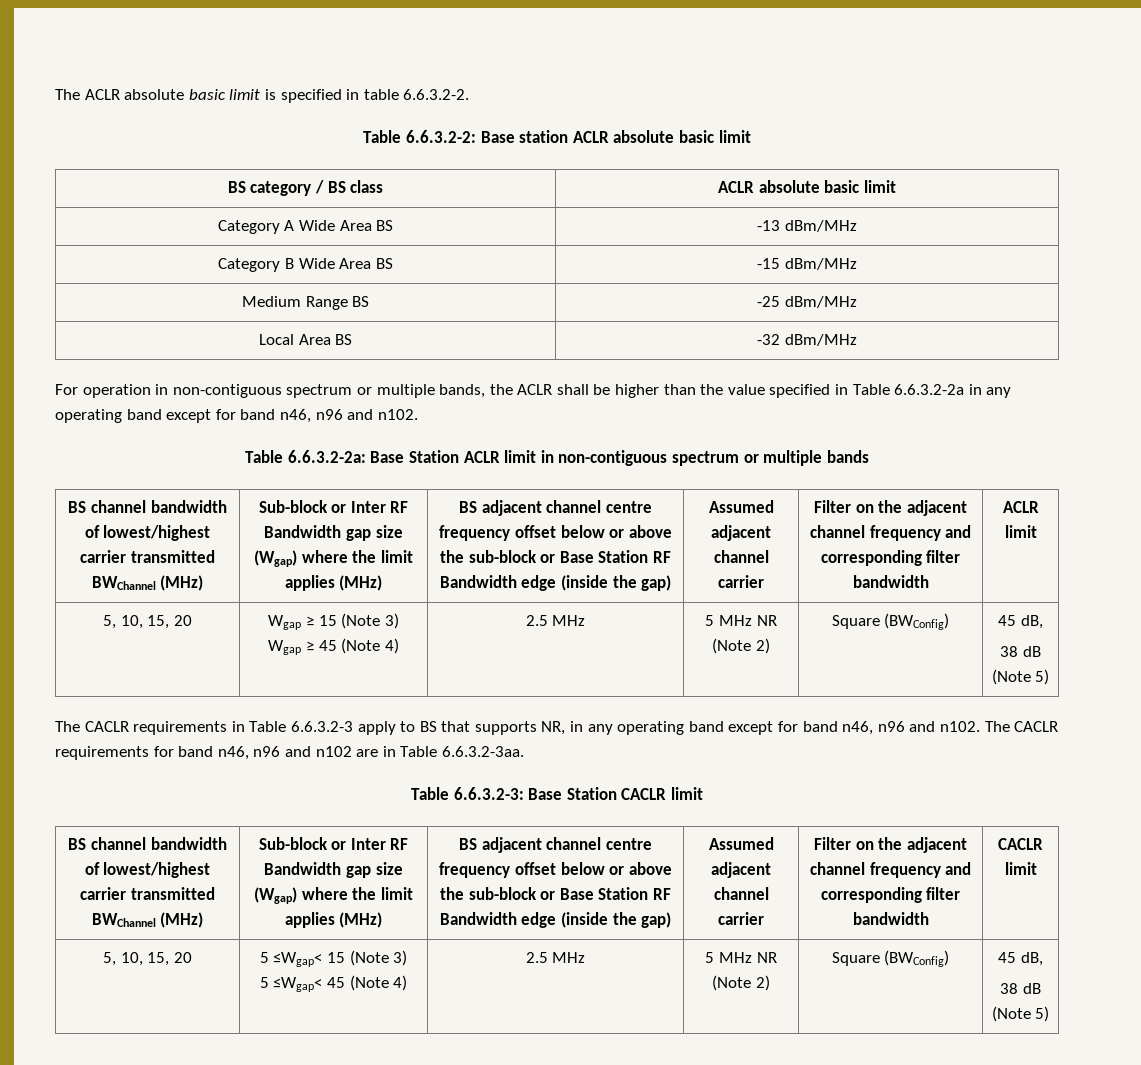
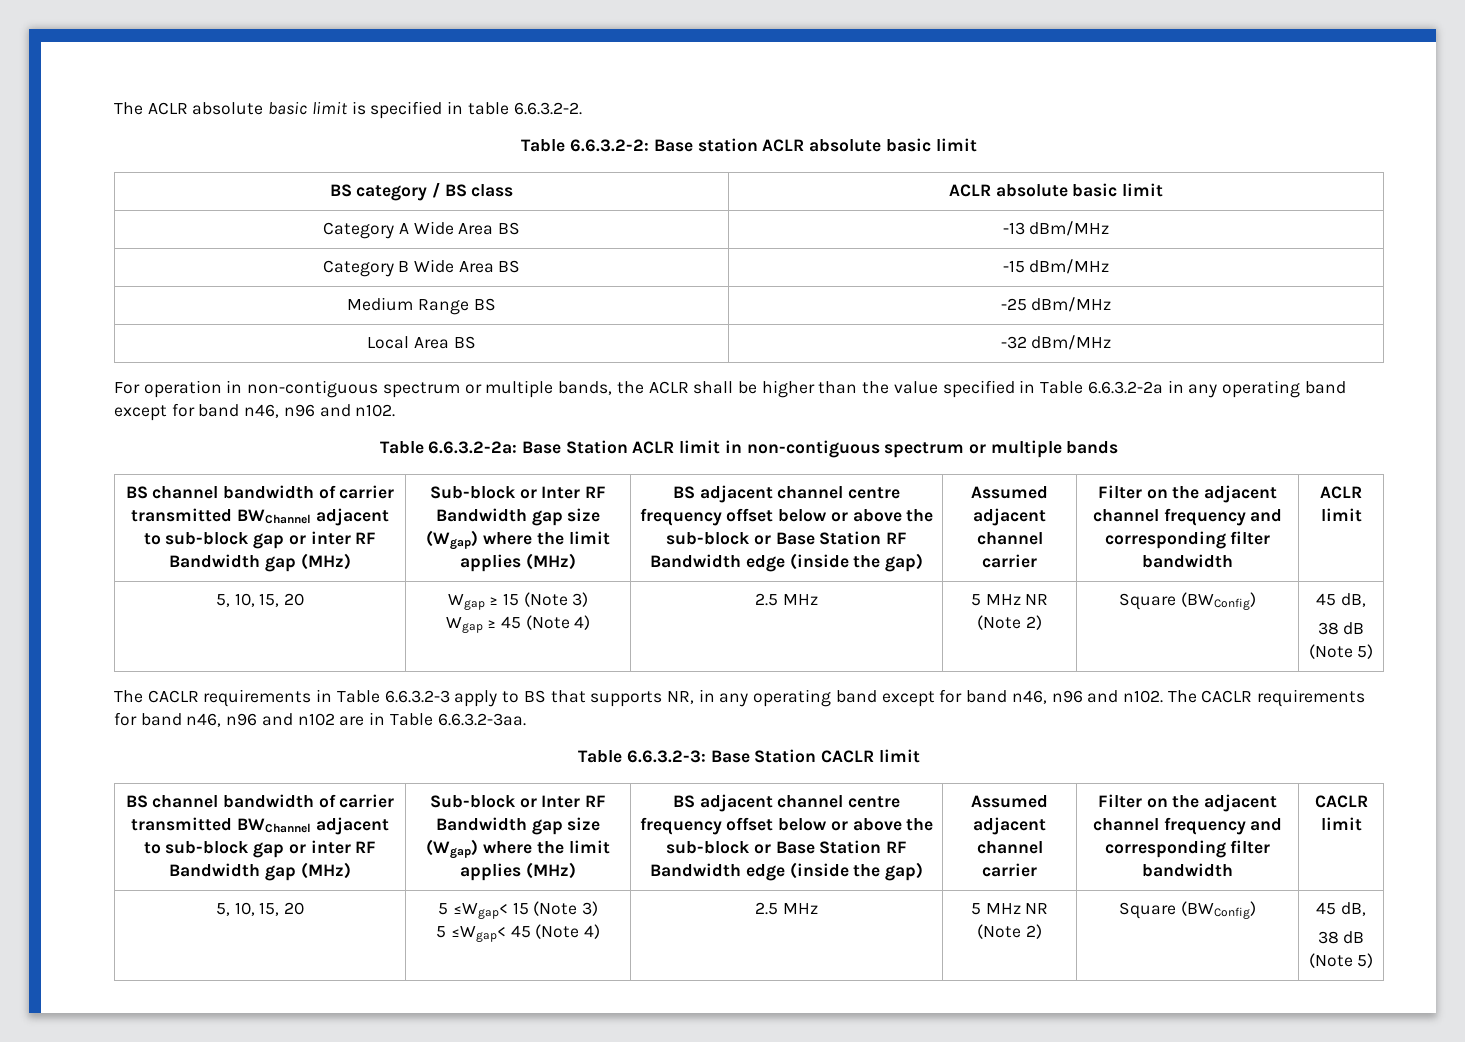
[103,525,211,541] [80,550,215,563] [91,576,156,590] lowest/highest carrier transmitted BWChannel -> [339,485,395,499] [131,508,389,526] [143,531,377,549] [169,554,296,572] carrier transmitted BWChannel adjacent to sub-block gap or inter RF Bandwidth gap
[103,862,211,878] [80,887,215,900] [91,913,156,927] lowest/highest carrier transmitted BWChannel -> [339,794,395,808] [131,817,389,835] [143,840,377,858] [169,863,296,881] carrier transmitted BWChannel adjacent to sub-block gap or inter RF Bandwidth gap

